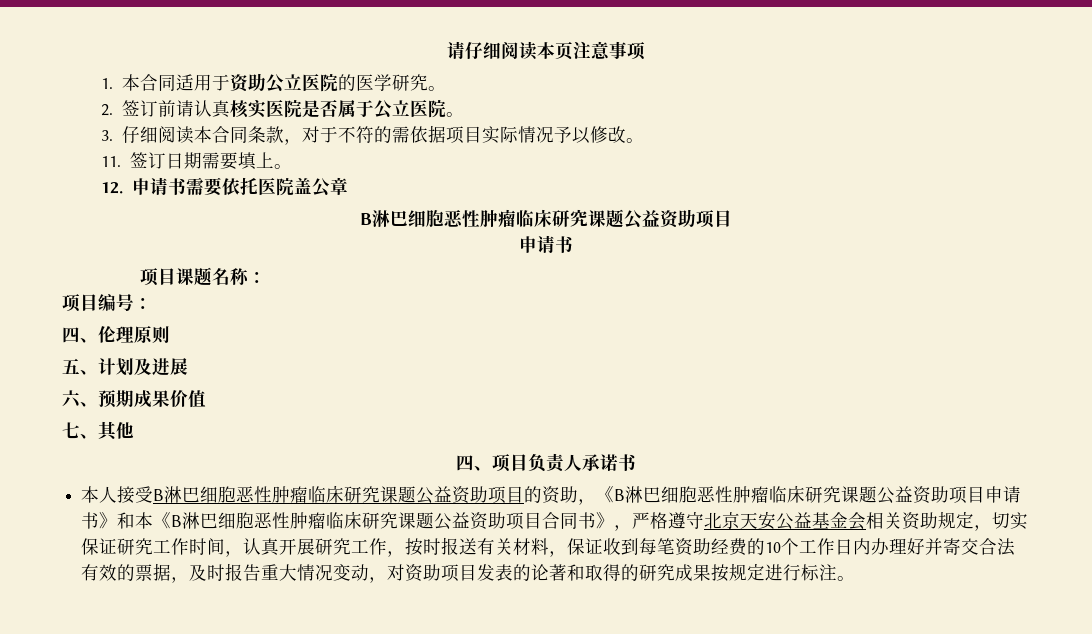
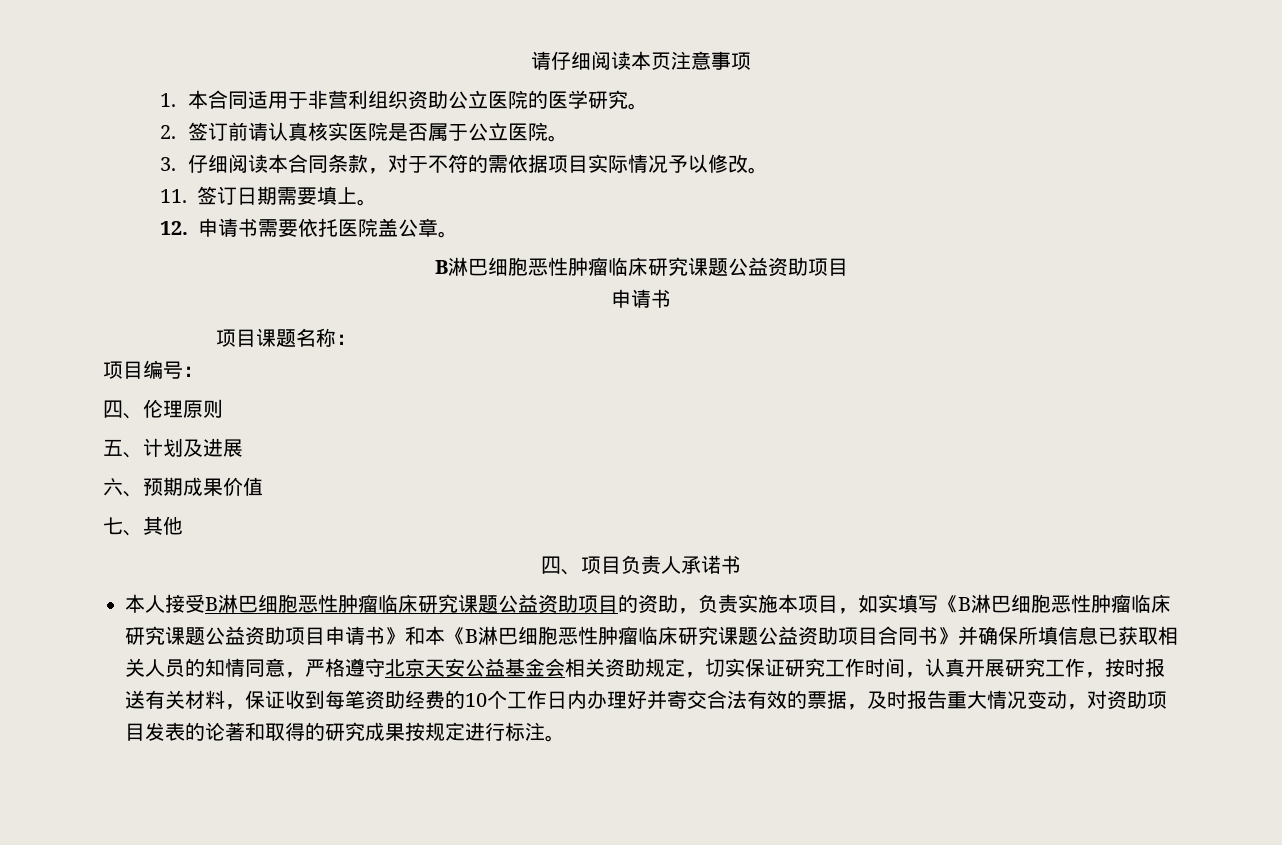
(230, 82) none -> [307,90,408,109] 非营利组织
(348, 186) none -> [437,231,458,238] 。
(597, 502) none -> [698,594,938,614] 负责实施本项目，如实填写
(615, 520) none -> [958,626,1178,646] [125,658,285,678] 并确保所填信息已获取相关人员的知情同意

